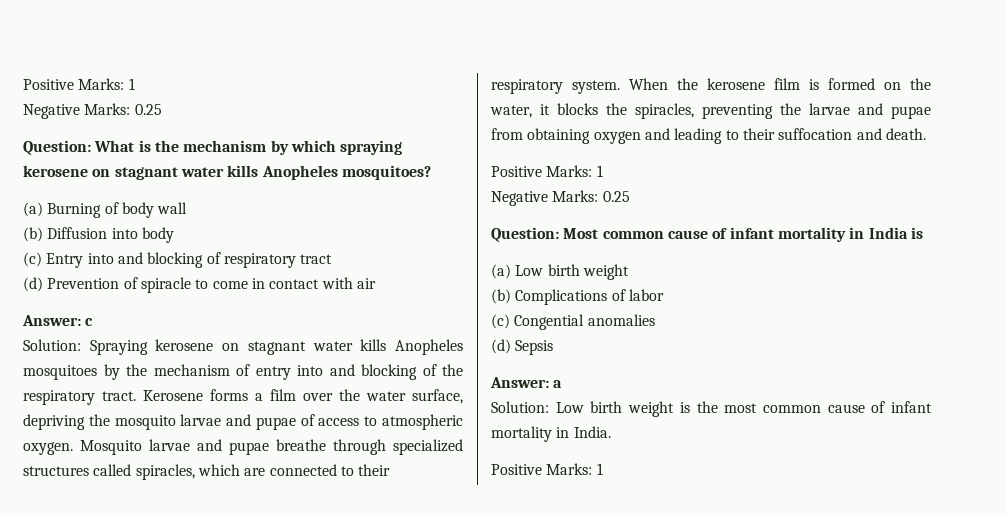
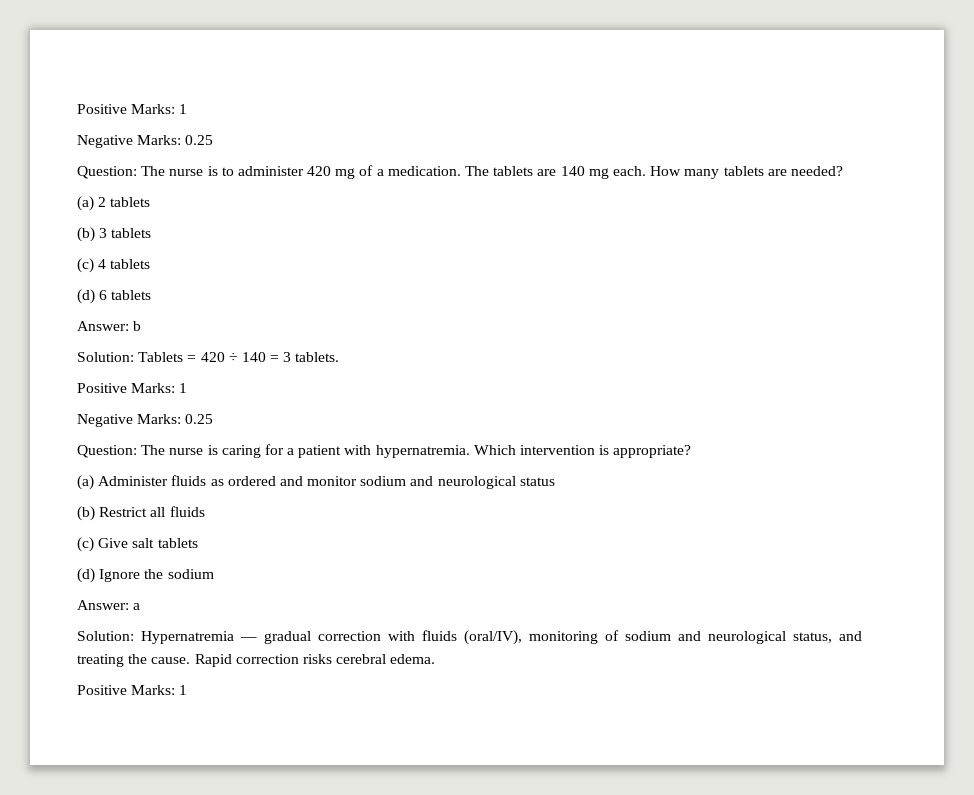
[23,78,135,90] [23,103,162,119] [23,140,403,155] [23,165,431,180] [23,202,188,218] [23,227,174,243] [23,252,333,268] [23,277,376,293] [22,315,94,326] [23,339,464,355] [23,364,463,380] [23,389,463,405] [23,414,463,430] [23,439,463,455] [23,464,391,480] [491,78,931,94] [490,103,931,119] [491,128,926,144] [491,165,603,177] [491,190,630,206] [491,227,923,242] [491,264,629,280] [491,289,664,305] [491,314,655,330] [491,339,554,355] [490,377,563,388] [491,401,932,417] [491,426,611,442] Positive Marks: 1 // Negative Marks: 0.25 // Question: What is the mechanism by which spraying kerosene on stagnant water kills Anopheles mosquitoes? // (a) Burning of body wall // (b) Diffusion into body // (c) Entry into and blocking of respiratory tract // (d) Prevention of spiracle to come in contact with air // Answer: c // Solution: Spraying kerosene on stagnant water kills Anopheles mosquitoes by the mechanism of entry into and blocking of the respiratory tract. Kerosene forms a film over the water surface, depriving the mosquito larvae and pupae of access to atmospheric oxygen. Mosquito larvae and pupae breathe through specialized structures called spiracles, which are connected to their respiratory system. When the kerosene film is formed on the water, it blocks the spiracles, preventing the larvae and pupae from obtaining oxygen and leading to their suffocation and death. // Positive Marks: 1 // Negative Marks: 0.25 // Question: Most common cause of infant mortality in India is // (a) Low birth weight // (b) Complications of labor // (c) Congential anomalies // (d) Sepsis // Answer: a // Solution: Low birth weight is the most common cause of infant mortality in India. -> [77,104,188,114] [77,135,214,148] [77,165,843,179] [77,196,151,211] [77,227,152,242] [77,258,151,273] [77,289,152,304] [77,321,142,331] [77,352,340,362] [77,383,188,393] [77,414,214,427] [77,444,692,458] [77,475,555,490] [77,506,205,521] [77,537,198,552] [77,568,214,583] [77,600,141,610] [77,630,862,645] [77,654,436,667] Positive Marks: 1 // Negative Marks: 0.25 // Question: The nurse is to administer 420 mg of a medication. The tablets are 140 mg each. How many tablets are needed? // (a) 2 tablets // (b) 3 tablets // (c) 4 tablets // (d) 6 tablets // Answer: b // Solution: Tablets = 420 ÷ 140 = 3 tablets. // Positive Marks: 1 // Negative Marks: 0.25 // Question: The nurse is caring for a patient with hypernatremia. Which intervention is appropriate? // (a) Administer fluids as ordered and monitor sodium and neurological status // (b) Restrict all fluids // (c) Give salt tablets // (d) Ignore the sodium // Answer: a // Solution: Hypernatremia — gradual correction with fluids (oral/IV), monitoring of sodium and neurological status, and treating the cause. Rapid correction risks cerebral edema.

